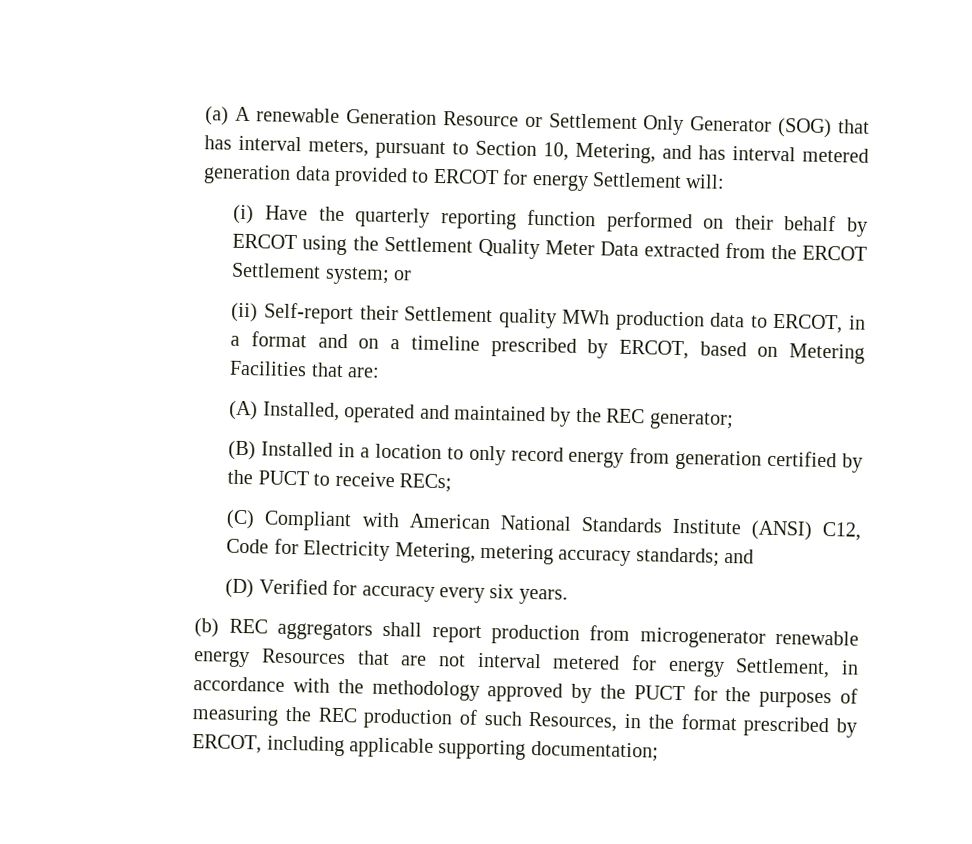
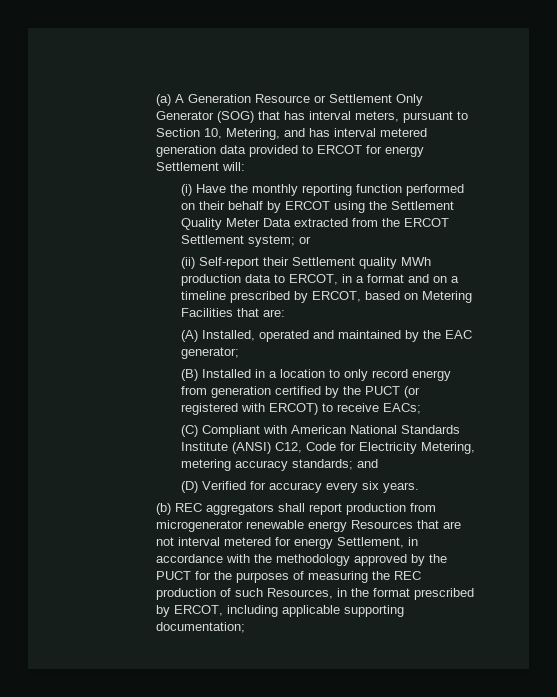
[256,107,341,123] renewable -> (184, 98) none
[355,207,431,228] quarterly -> [251,184,298,196] monthly
[606,408,646,424] REC -> [444,330,472,339] EAC
(309, 478) none -> [403,386,420,398] [180,403,318,415] (or registered with ERCOT)
[398,473,452,493] RECs; -> [382,403,421,414] EACs;

